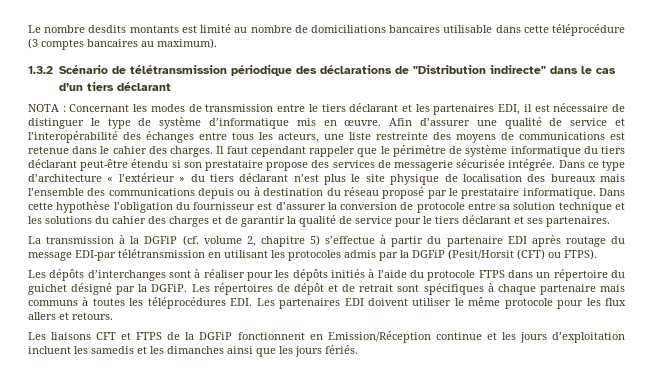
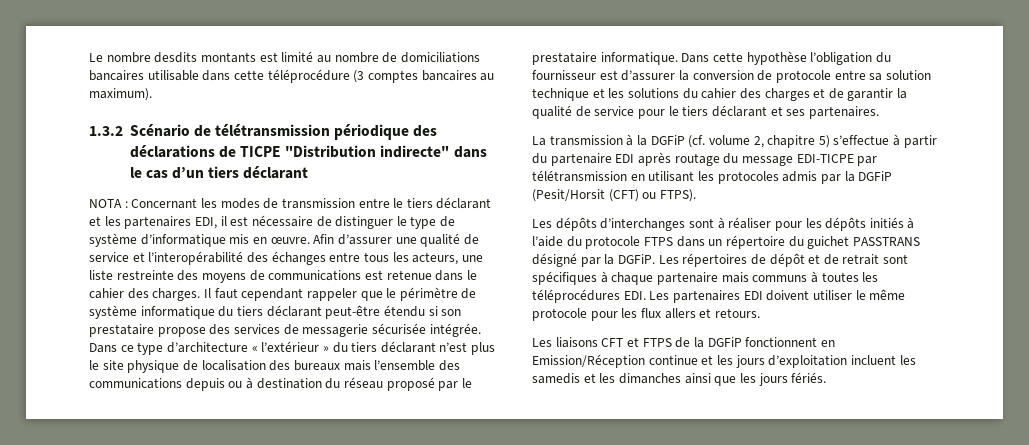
(409, 70) none -> [240,146,282,157] TICPE
[75,250,116,261] EDI-par -> [796,154,878,166] EDI-TICPE par
(67, 289) none -> [852,237,920,246] PASSTRANS

